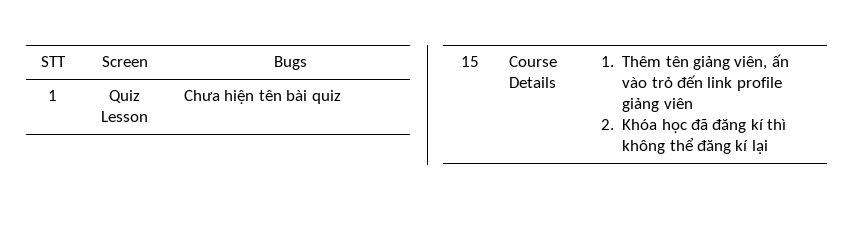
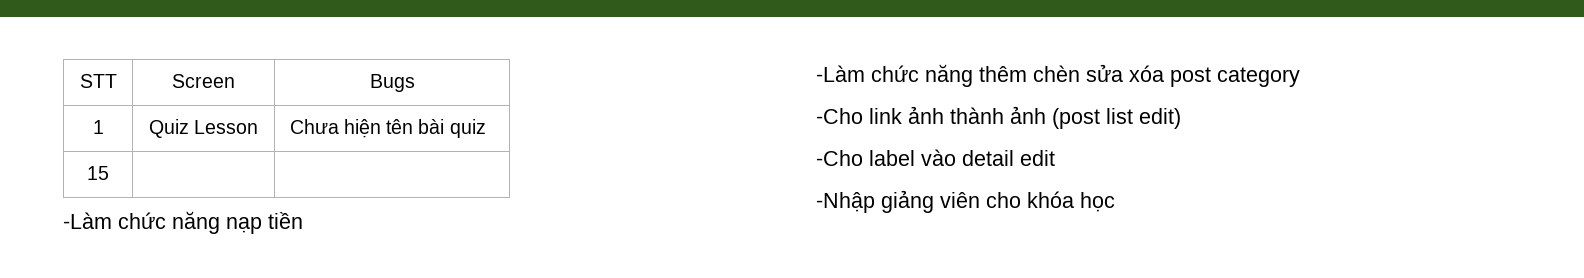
[508,56,557,67] [508,77,556,88] [600,54,789,70] [622,75,782,91] [622,98,693,112] [600,119,787,133] [622,138,768,154] Course Details | 1. Thêm tên giảng viên, ấn vào trỏ đến link profile giảng viên // 2. Khóa học đã đăng kí thì không thể đăng kí lại -> [63,211,303,234] [816,64,1300,87] [816,106,1181,129] [816,149,1055,166] [816,190,1115,213] | // -Làm chức năng nạp tiền // -Làm chức năng thêm chèn sửa xóa post category // -Cho link ảnh thành ảnh (post list edit) // -Cho label vào detail edit // -Nhập giảng viên cho khóa học

